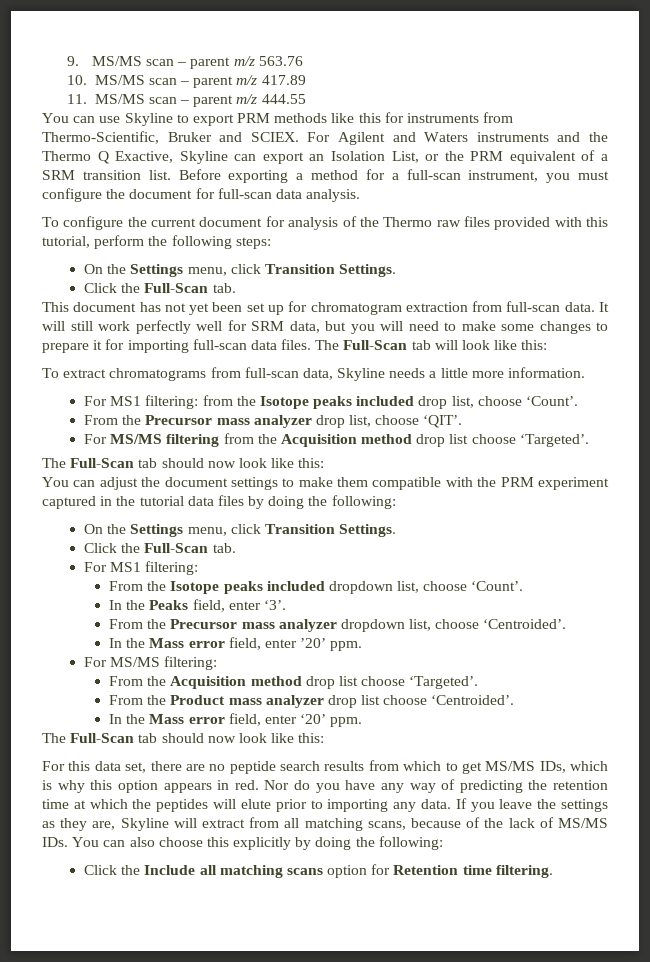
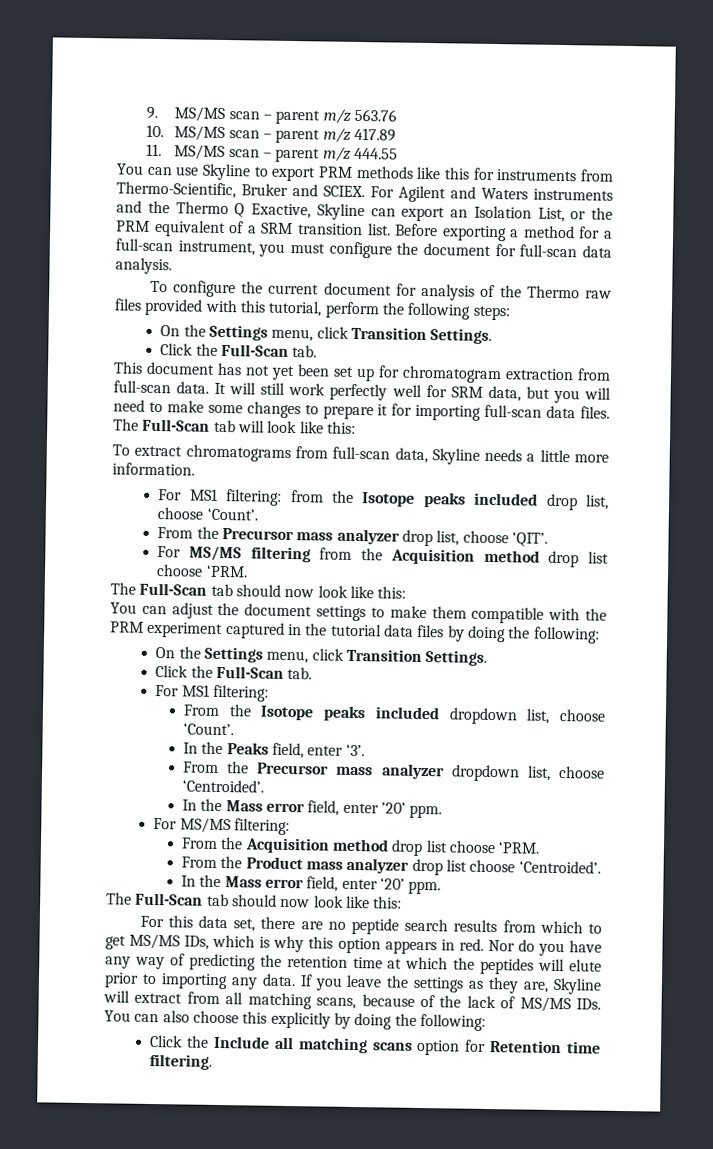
[519,434,589,447] ‘Targeted’. -> [205,564,248,578] ‘PRM.
[409,676,479,689] ‘Targeted’. -> [498,841,541,854] ‘PRM.

